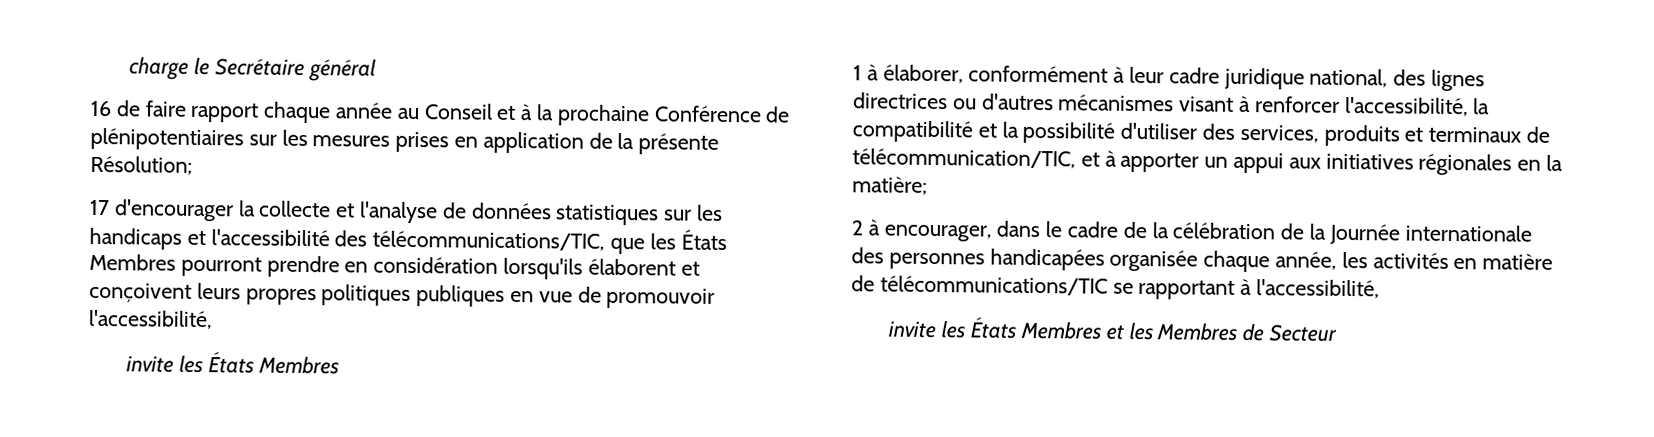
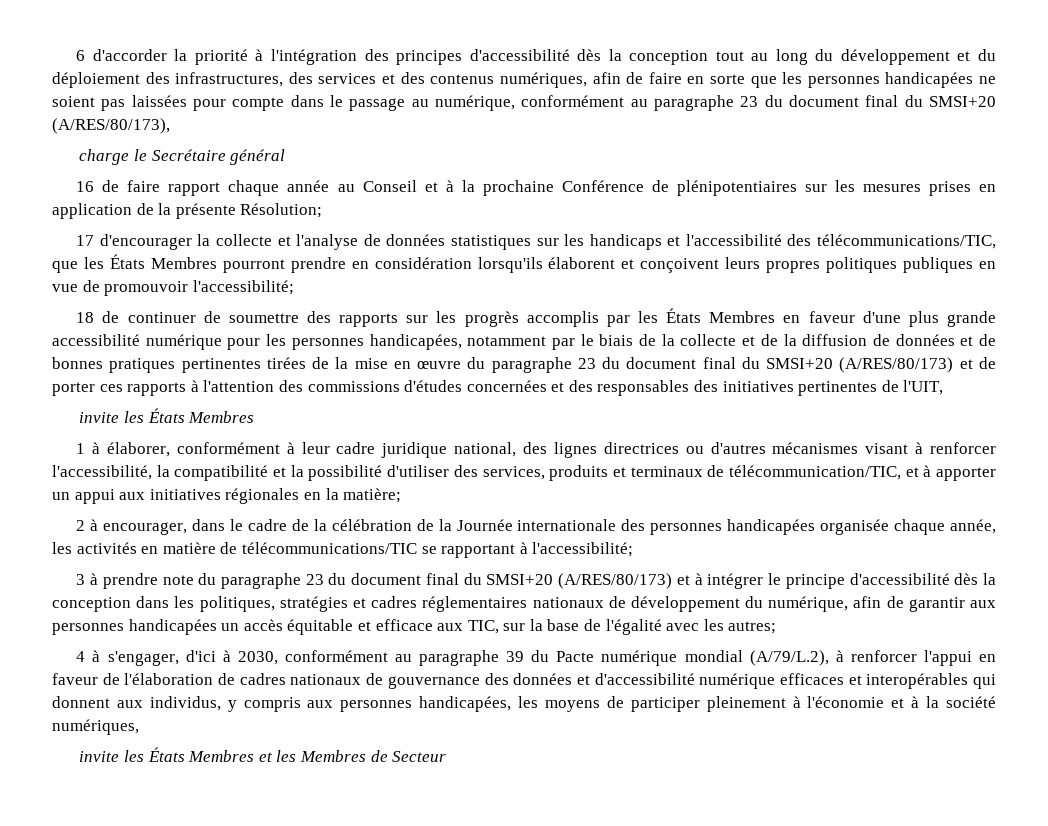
(129, 68) none -> [76,49,996,65] [52,72,996,88] [52,95,997,111] [52,118,170,134] 6 d'accorder la priorité à l'intégration des principes d'accessibilité dès la conception tout au long du développement et du déploiement des infrastructures, des services et des contenus numériques, afin de faire en sorte que les personnes handicapées ne soient pas laissées pour compte dans le passage au numérique, conformément au paragraphe 23 du document final du SMSI+20 (A/RES/80/173), //
[88,309,213,330] l'accessibilité, -> [192,280,294,295] [76,308,997,327] [52,334,997,350] [52,357,997,373] [52,380,944,396] l'accessibilité; // 18 de continuer de soumettre des rapports sur les progrès accomplis par les États Membres en faveur d'une plus grande accessibilité numérique pour les personnes handicapées, notamment par le biais de la collecte et de la diffusion de données et de bonnes pratiques pertinentes tirées de la mise en œuvre du paragraphe 23 du document final du SMSI+20 (A/RES/80/173) et de porter ces rapports à l'attention des commissions d'études concernées et des responsables des initiatives pertinentes de l'UIT,
[1256,279,1381,299] l'accessibilité, -> [532,542,634,557] [76,573,996,589] [52,596,996,612] [52,619,777,635] [76,650,996,666] [52,673,996,689] [52,696,997,712] [52,719,139,735] l'accessibilité; // 3 à prendre note du paragraphe 23 du document final du SMSI+20 (A/RES/80/173) et à intégrer le principe d'accessibilité dès la conception dans les politiques, stratégies et cadres réglementaires nationaux de développement du numérique, afin de garantir aux personnes handicapées un accès équitable et efficace aux TIC, sur la base de l'égalité avec les autres; // 4 à s'engager, d'ici à 2030, conformément au paragraphe 39 du Pacte numérique mondial (A/79/L.2), à renforcer l'appui en faveur de l'élaboration de cadres nationaux de gouvernance des données et d'accessibilité numérique efficaces et interopérables qui donnent aux individus, y compris aux personnes handicapées, les moyens de participer pleinement à l'économie et à la société numériques,

